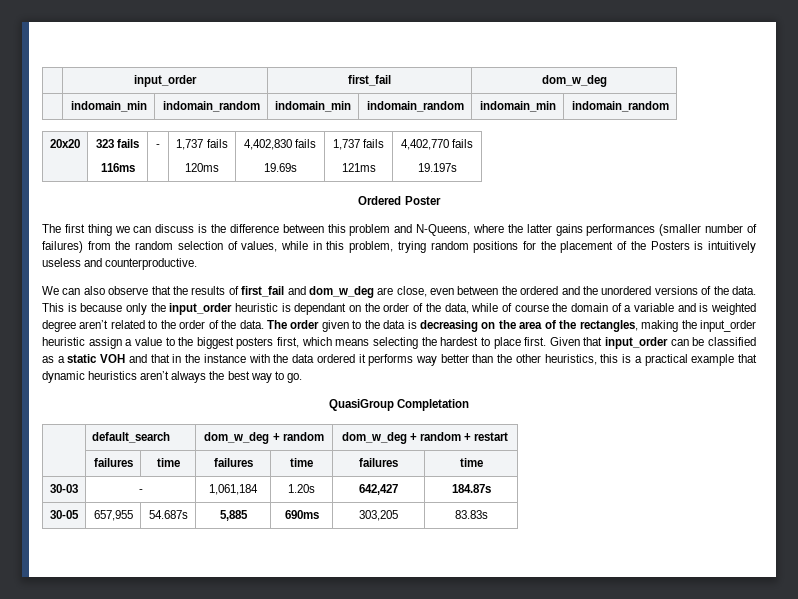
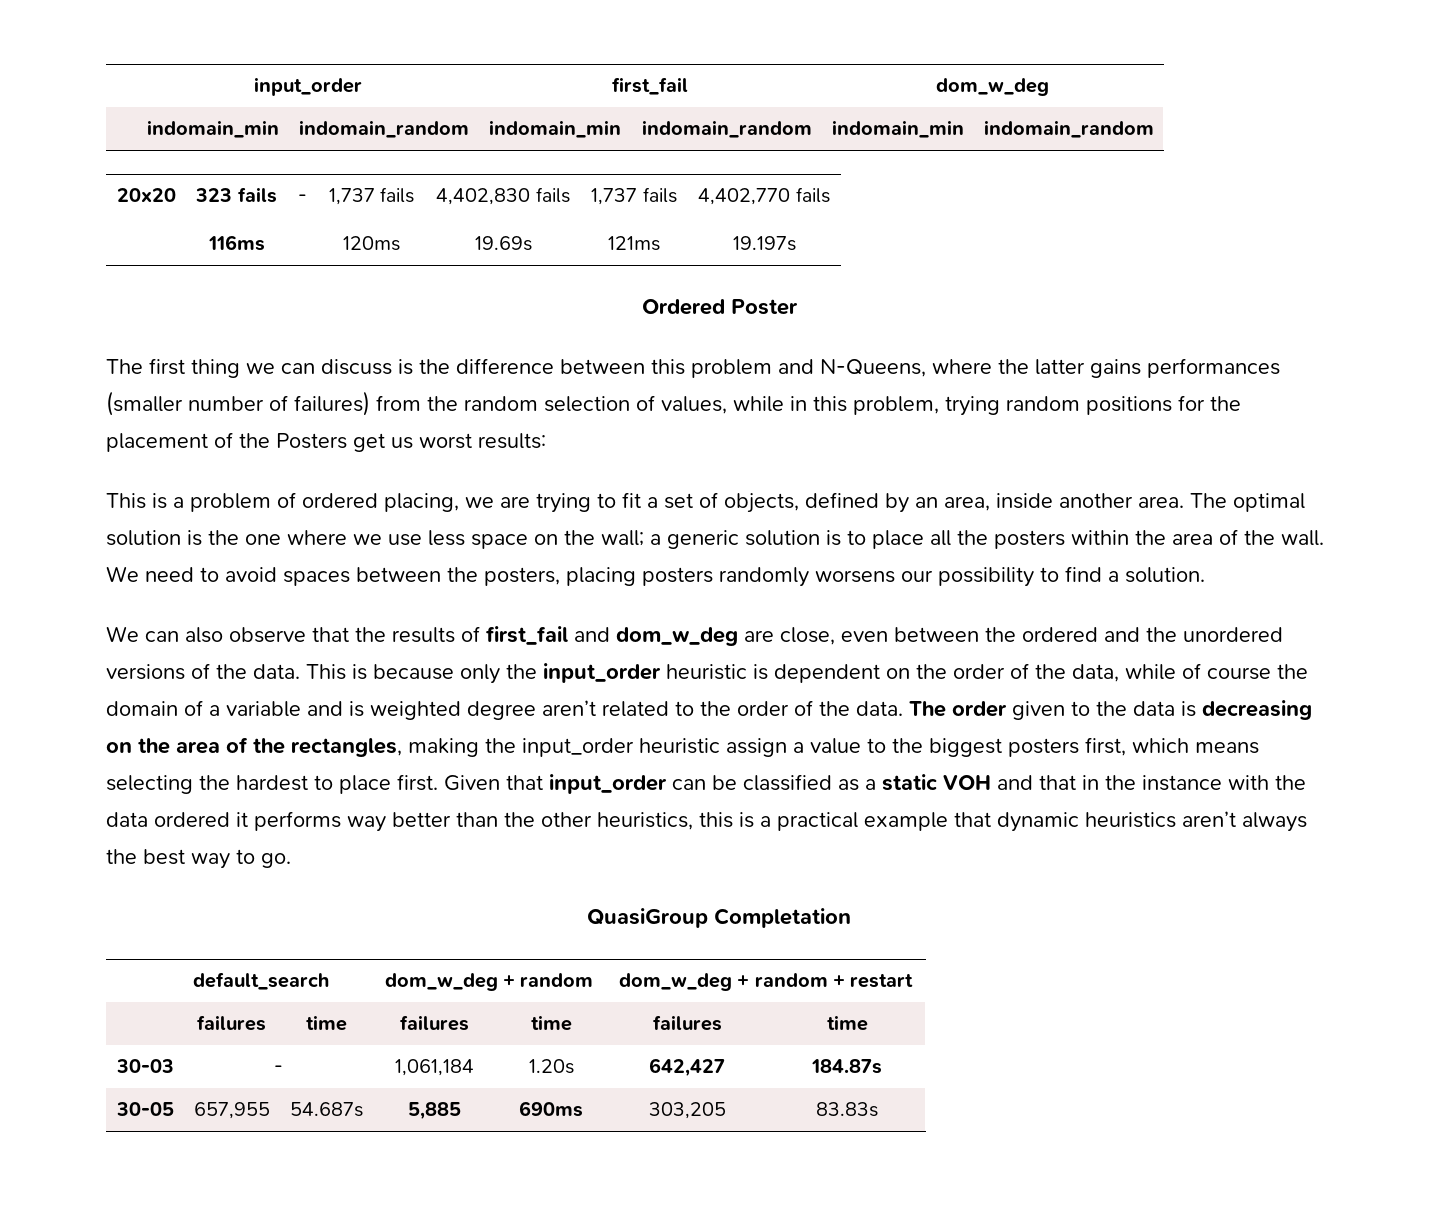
[694,241,756,253] [42,258,198,270] is intuitively useless and counterproductive. -> [353,433,546,452] [106,492,1305,513] [106,529,1324,549] [106,566,1205,587] get us worst results: // This is a problem of ordered placing, we are trying to fit a set of objects, defined by an area, inside another area. The optimal solution is the one where we use less space on the wall; a generic solution is to place all the posters within the area of the wall. We need to avoid spaces between the posters, placing posters randomly worsens our possibility to find a solution.
[294,303,347,315] dependant -> [774,664,880,683] dependent

